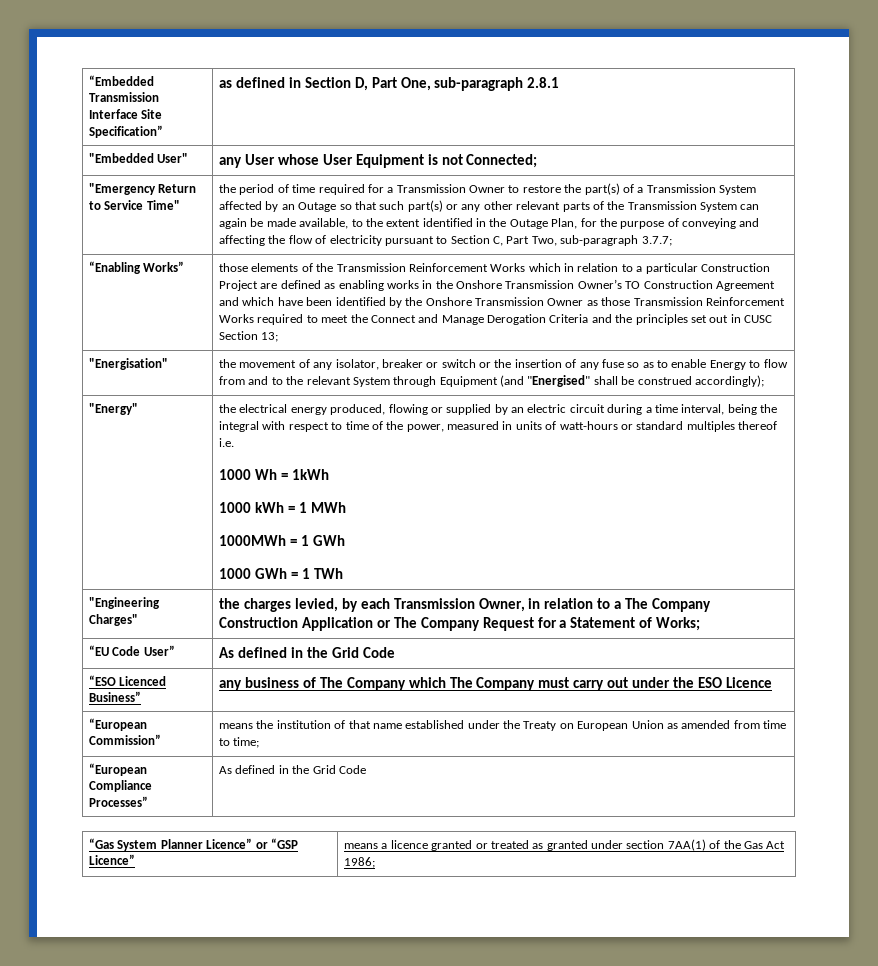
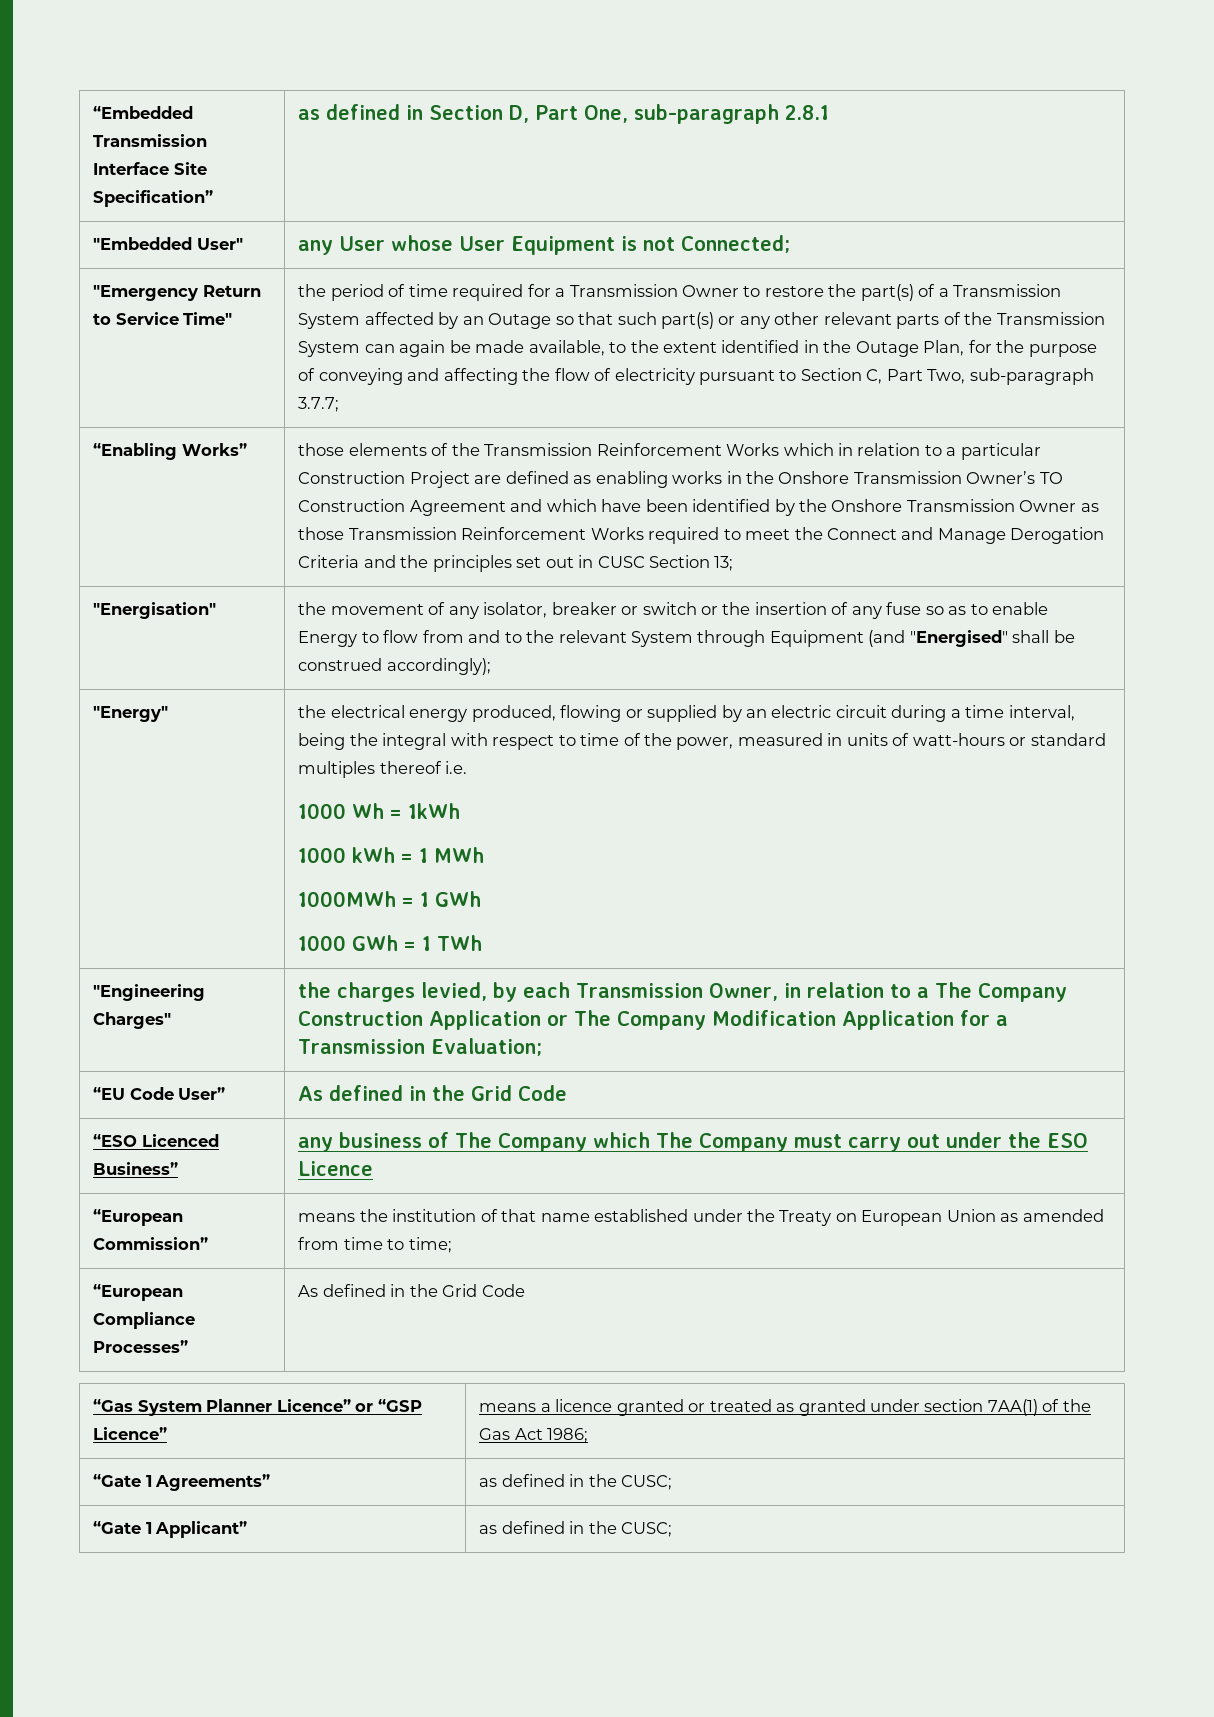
[482,617,701,631] Request for a Statement of Works; -> [712,1010,1009,1030] [298,1038,543,1056] Modification Application for a Transmission Evaluation;
(376, 862) none -> [93,1474,271,1491] [479,1474,673,1490] [93,1521,248,1538] [479,1521,673,1537] // “Gate 1 Agreements” | as defined in the CUSC; // “Gate 1 Applicant” | as defined in the CUSC;

